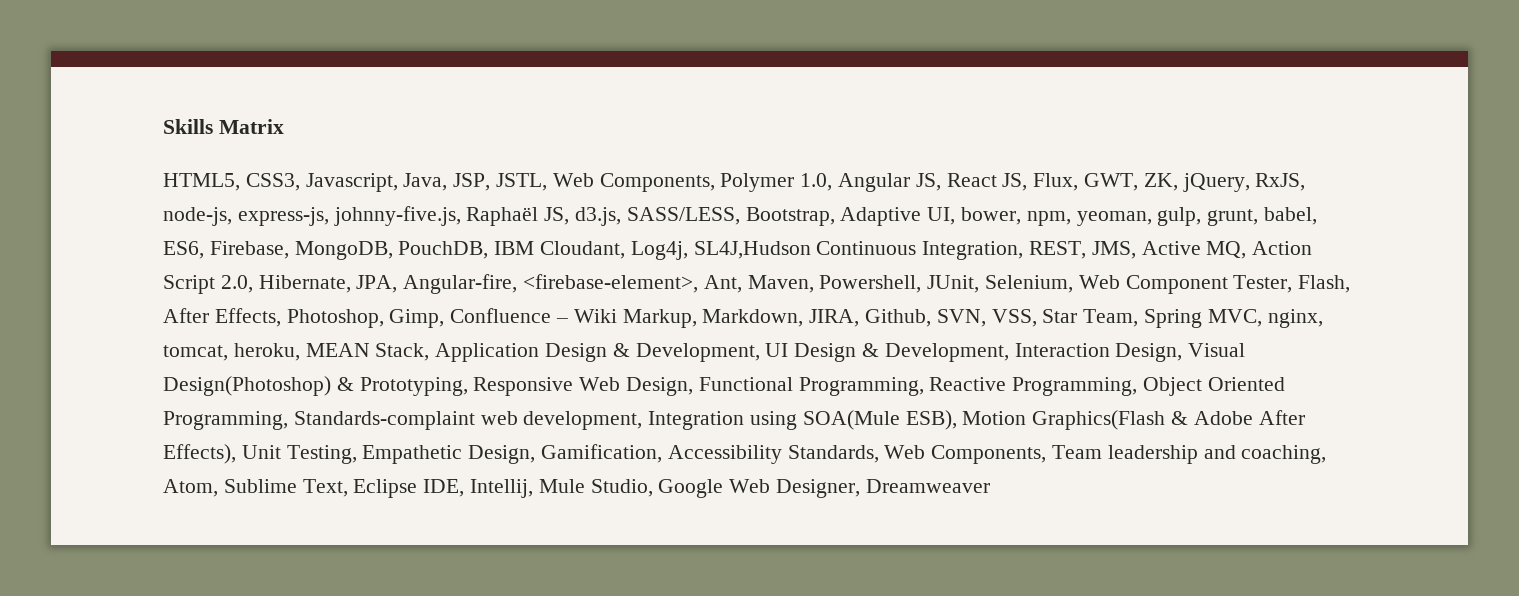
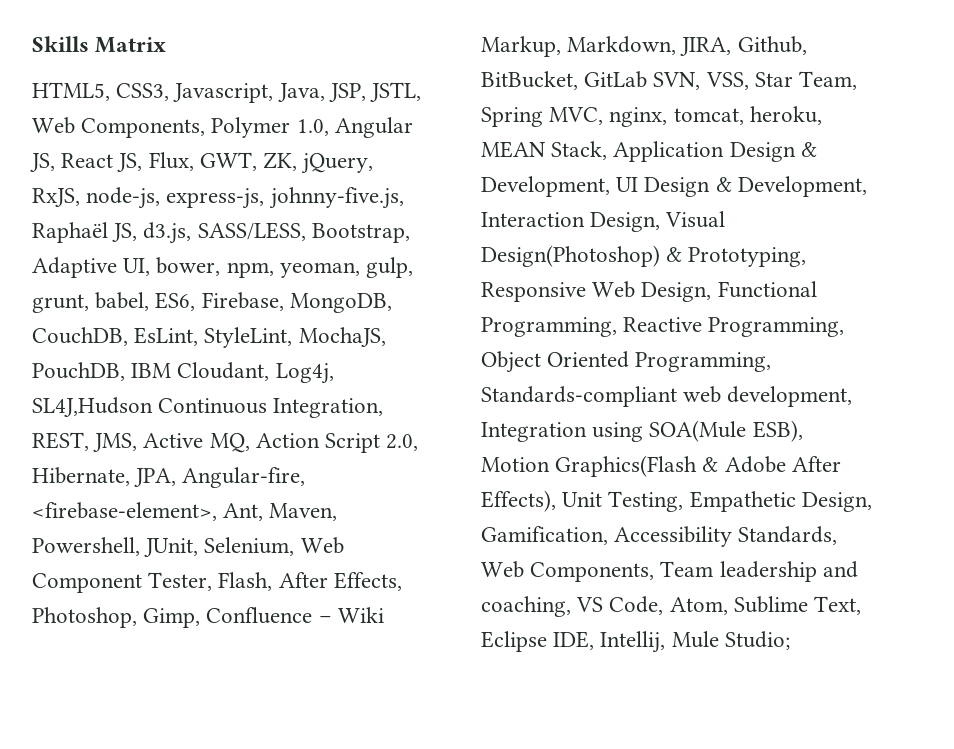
(393, 250) none -> [32,327,386,348] CouchDB, EsLint, StyleLint, MochaJS,
(932, 318) none -> [481,71,648,90] BitBucket, GitLab
[293,411,475,430] Standards-complaint -> [481,386,677,407] Standards-compliant
(1327, 454) none -> [576,596,664,615] VS Code,
[590,479,990,498] Studio, Google Web Designer, Dreamweaver -> [724,631,790,650] Studio;

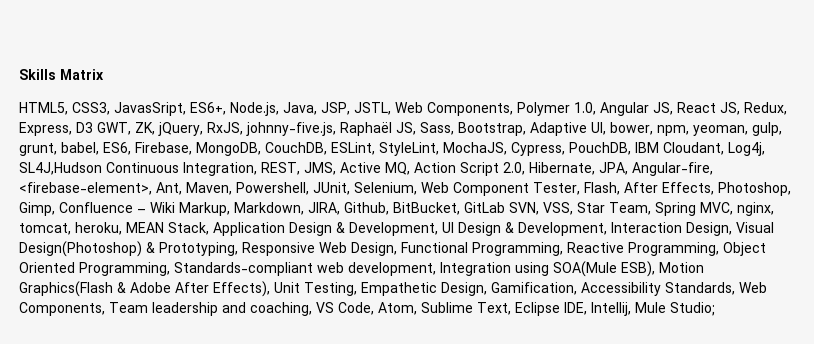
[173,83,274,103] Javascript, -> [114,102,279,116] JavasSript, ES6+, Node.js,
[148,152,194,171] Flux, -> [744,102,787,115] [19,122,93,136] Redux, Express, D3
[86,187,265,209] node-js, express-js, -> (243, 128) none
[143,222,306,244] d3.js, SASS/LESS, -> [420,122,454,135] Sass,
[134,327,199,346] EsLint, -> [331,142,375,155] ESLint,
(386, 337) none -> [511,142,565,156] Cypress,

